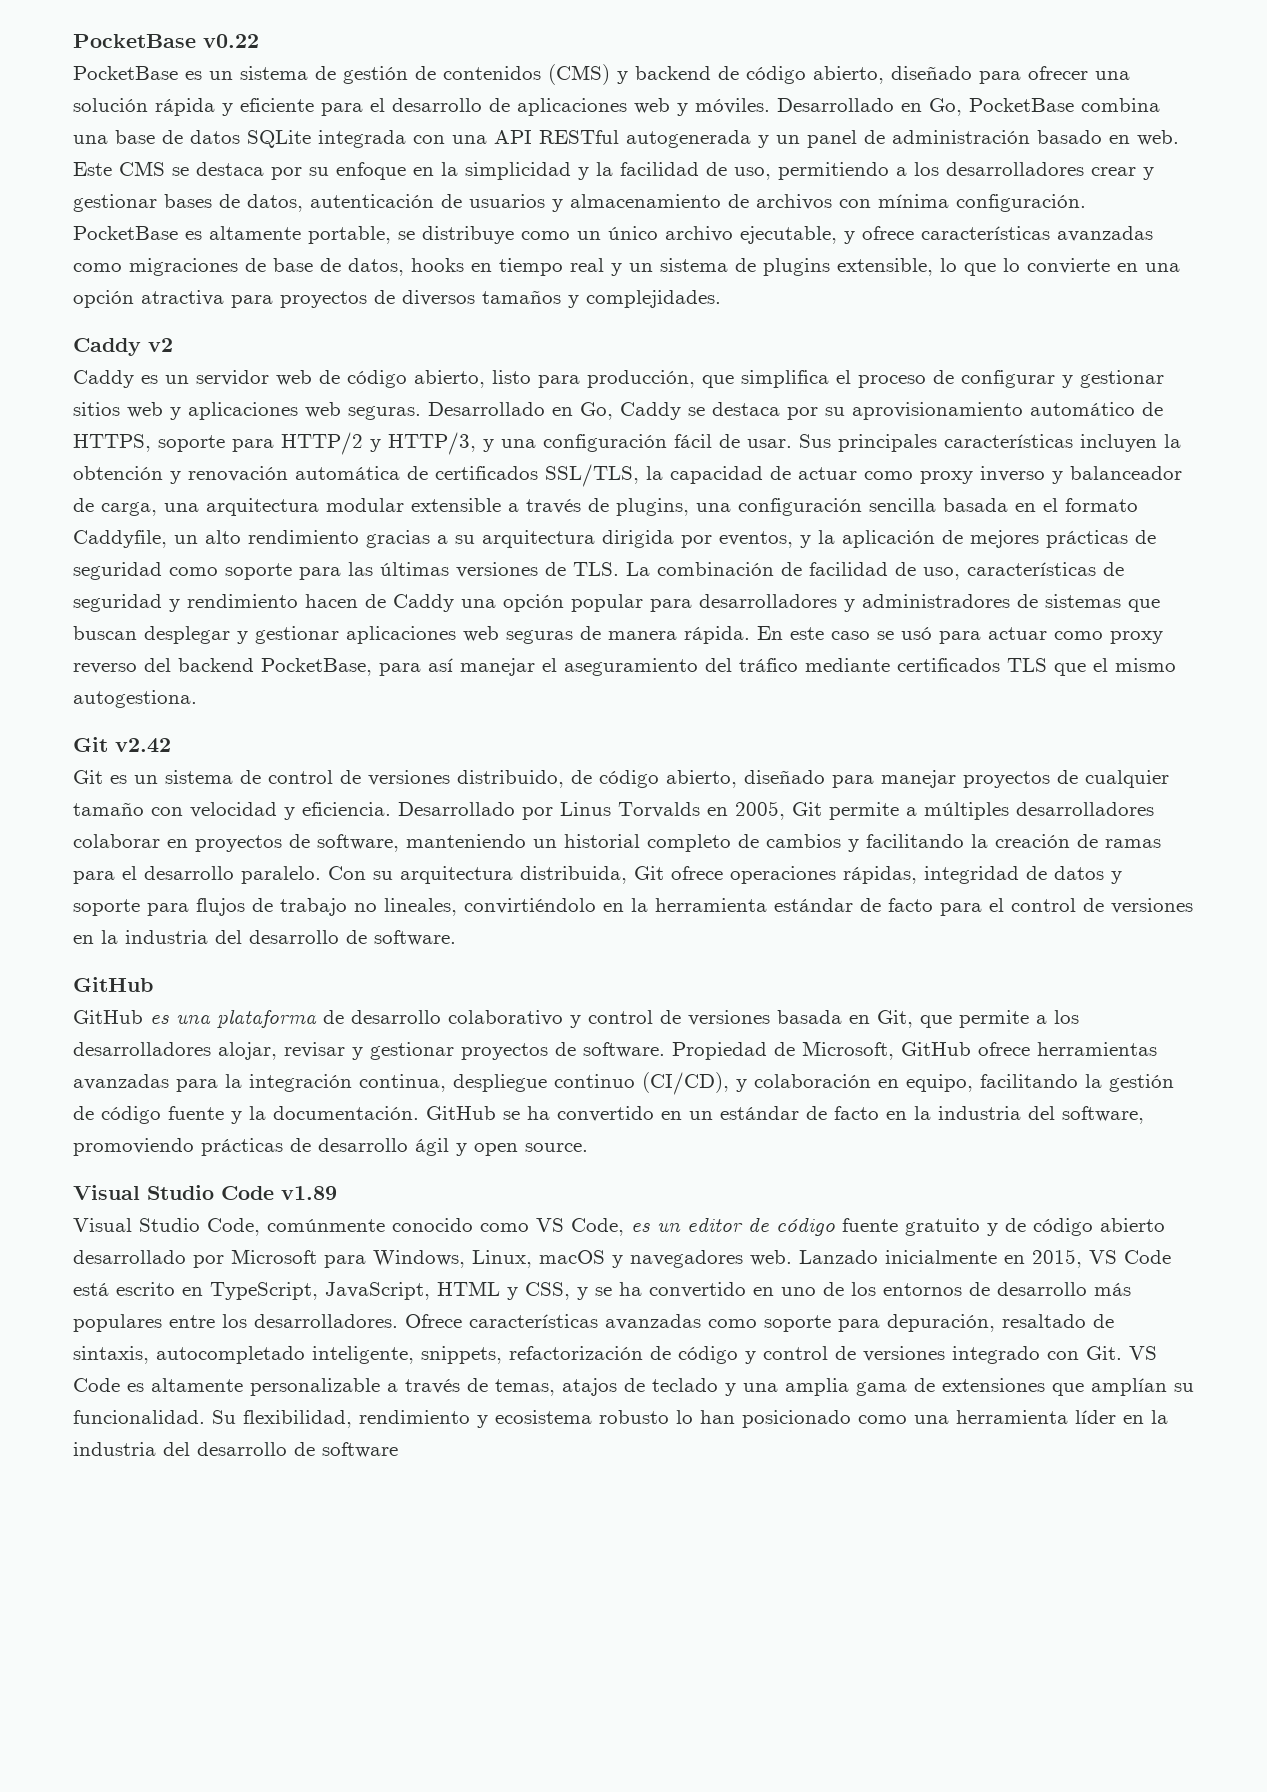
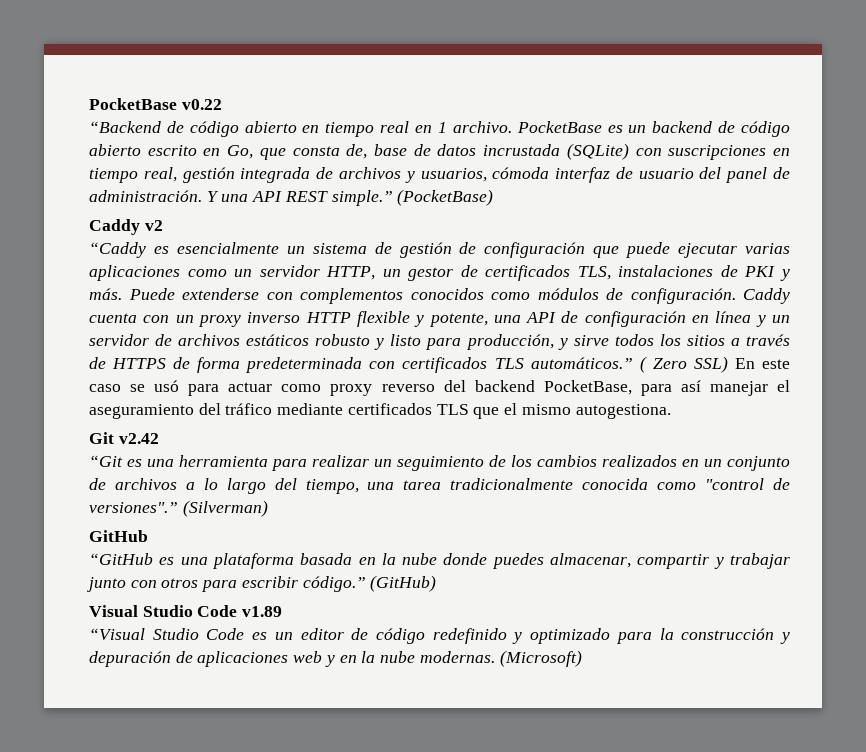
[73,64,1130,85] [73,98,1160,116] [73,130,1179,148] [73,161,1154,180] [73,194,1086,212] [73,226,1153,244] [73,258,1180,276] [73,290,721,308] [73,338,173,356] [73,370,1164,388] [73,402,1163,420] [73,432,1181,455] [73,464,1182,487] [73,498,1138,516] [73,530,1156,548] [73,562,1124,580] [73,594,1160,612] [73,626,750,644] PocketBase es un sistema de gestión de contenidos (CMS) y backend de código abierto, diseñado para ofrecer una solución rápida y eficiente para el desarrollo de aplicaciones web y móviles. Desarrollado en Go, PocketBase combina una base de datos SQLite integrada con una API RESTful autogenerada y un panel de administración basado en web. Este CMS se destaca por su enfoque en la simplicidad y la facilidad de uso, permitiendo a los desarrolladores crear y gestionar bases de datos, autenticación de usuarios y almacenamiento de archivos con mínima configuración. PocketBase es altamente portable, se distribuye como un único archivo ejecutable, y ofrece características avanzadas como migraciones de base de datos, hooks en tiempo real y un sistema de plugins extensible, lo que lo convierte en una opción atractiva para proyectos de diversos tamaños y complejidades. // Caddy v2 // Caddy es un servidor web de código abierto, listo para producción, que simplifica el proceso de configurar y gestionar sitios web y aplicaciones web seguras. Desarrollado en Go, Caddy se destaca por su aprovisionamiento automático de HTTPS, soporte para HTTP/2 y HTTP/3, y una configuración fácil de usar. Sus principales características incluyen la obtención y renovación automática de certificados SSL/TLS, la capacidad de actuar como proxy inverso y balanceador de carga, una arquitectura modular extensible a través de plugins, una configuración sencilla basada en el formato Caddyfile, un alto rendimiento gracias a su arquitectura dirigida por eventos, y la aplicación de mejores prácticas de seguridad como soporte para las últimas versiones de TLS. La combinación de facilidad de uso, características de seguridad y rendimiento hacen de Caddy una opción popular para desarrolladores y administradores de sistemas que buscan desplegar y gestionar aplicaciones web seguras de manera rápida. -> [89,121,791,137] [89,143,790,160] [89,167,791,183] [89,189,494,206] [89,219,163,235] [89,242,790,258] [89,265,791,281] [89,288,790,304] [89,311,790,327] [89,334,791,350] [89,356,728,373] “Backend de código abierto en tiempo real en 1 archivo. PocketBase es un backend de código abierto escrito en Go, que consta de, base de datos incrustada (SQLite) con suscripciones en tiempo real, gestión integrada de archivos y usuarios, cómoda interfaz de usuario del panel de administración. Y una API REST simple.” (PocketBase) // Caddy v2 // “Caddy es esencialmente un sistema de gestión de configuración que puede ejecutar varias aplicaciones como un servidor HTTP, un gestor de certificados TLS, instalaciones de PKI y más. Puede extenderse con complementos conocidos como módulos de configuración. Caddy cuenta con un proxy inverso HTTP flexible y potente, una API de configuración en línea y un servidor de archivos estáticos robusto y listo para producción, y sirve todos los sitios a través de HTTPS de forma predeterminada con certificados TLS automáticos.” ( Zero SSL)
[73,770,1169,788] [73,801,1154,820] [73,834,1161,852] [73,866,1122,884] [73,898,1193,916] [73,930,456,946] Git es un sistema de control de versiones distribuido, de código abierto, diseñado para manejar proyectos de cualquier tamaño con velocidad y eficiencia. Desarrollado por Linus Torvalds en 2005, Git permite a múltiples desarrolladores colaborar en proyectos de software, manteniendo un historial completo de cambios y facilitando la creación de ramas para el desarrollo paralelo. Con su arquitectura distribuida, Git ofrece operaciones rápidas, integridad de datos y soporte para flujos de trabajo no lineales, convirtiéndolo en la herramienta estándar de facto para el control de versiones en la industria del desarrollo de software. -> [89,455,790,471] [89,478,790,494] [89,500,268,517] “Git es una herramienta para realizar un seguimiento de los cambios realizados en un conjunto de archivos a lo largo del tiempo, una tarea tradicionalmente conocida como "control de versiones".” (Silverman)
[73,1010,143,1024] GitHub -> [89,553,153,565] “GitHub
[323,1010,1079,1028] [73,1041,1157,1060] [73,1072,1174,1095] [73,1106,1144,1124] [73,1138,588,1156] [73,1185,337,1200] [73,1218,624,1236] de desarrollo colaborativo y control de versiones basada en Git, que permite a los desarrolladores alojar, revisar y gestionar proyectos de software. Propiedad de Microsoft, GitHub ofrece herramientas avanzadas para la integración continua, despliegue continuo (CI/CD), y colaboración en equipo, facilitando la gestión de código fuente y la documentación. GitHub se ha convertido en un estándar de facto en la industria del software, promoviendo prácticas de desarrollo ágil y open source. // Visual Studio Code v1.89 // Visual Studio Code, comúnmente conocido como VS Code, -> [300,553,790,569] [87,575,437,592] [89,605,283,617] [89,628,245,640] basada en la nube donde puedes almacenar, compartir y trabajar junto con otros para escribir código.” (GitHub) // Visual Studio Code v1.89 // “Visual Studio Code
[842,1218,1165,1236] [73,1249,1171,1268] [73,1281,1131,1300] [73,1314,1114,1332] [73,1346,1157,1364] [73,1378,1194,1396] [73,1410,1168,1428] [73,1442,398,1458] fuente gratuito y de código abierto desarrollado por Microsoft para Windows, Linux, macOS y navegadores web. Lanzado inicialmente en 2015, VS Code está escrito en TypeScript, JavaScript, HTML y CSS, y se ha convertido en uno de los entornos de desarrollo más populares entre los desarrolladores. Ofrece características avanzadas como soporte para depuración, resaltado de sintaxis, autocompletado inteligente, snippets, refactorización de código y control de versiones integrado con Git. VS Code es altamente personalizable a través de temas, atajos de teclado y una amplia gama de extensiones que amplían su funcionalidad. Su flexibilidad, rendimiento y ecosistema robusto lo han posicionado como una herramienta líder en la industria del desarrollo de software -> [432,628,790,644] [89,650,582,667] redefinido y optimizado para la construcción y depuración de aplicaciones web y en la nube modernas. (Microsoft)

